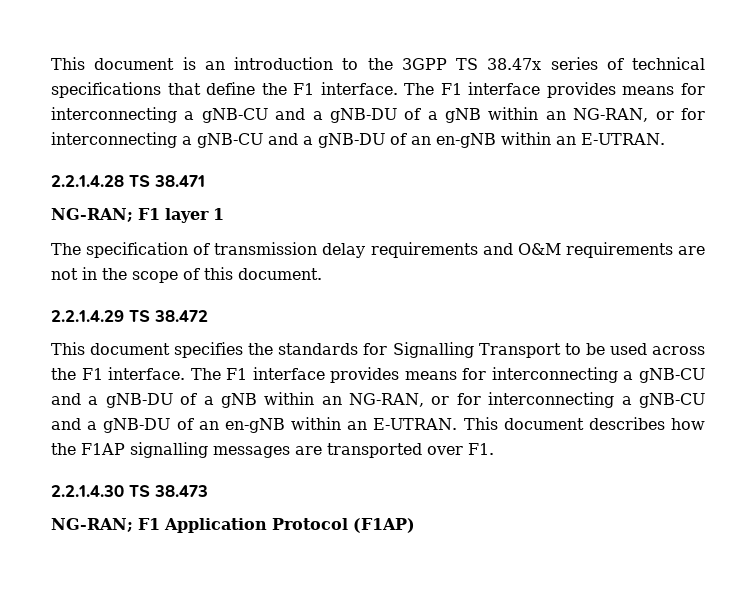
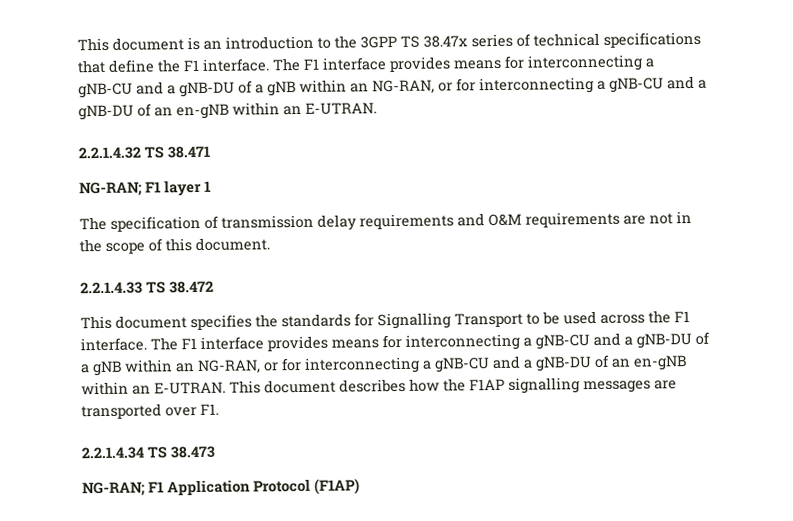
[51,175,124,187] 2.2.1.4.28 -> [78,146,141,160] 2.2.1.4.32
[51,310,124,322] 2.2.1.4.29 -> [80,281,143,295] 2.2.1.4.33
[51,485,124,497] 2.2.1.4.30 -> [81,446,144,460] 2.2.1.4.34

